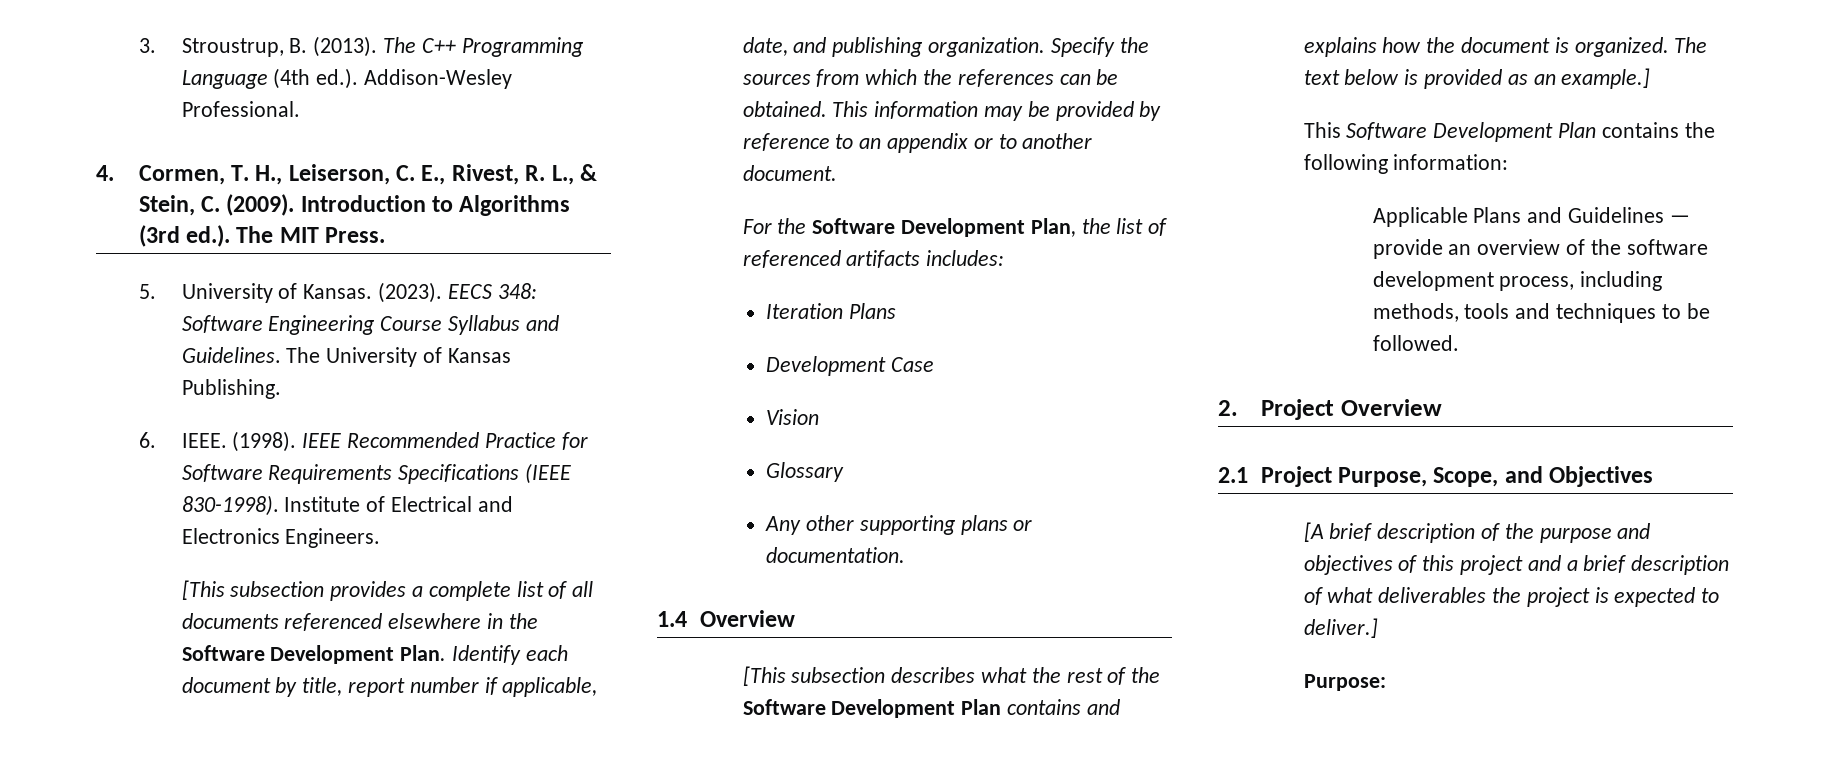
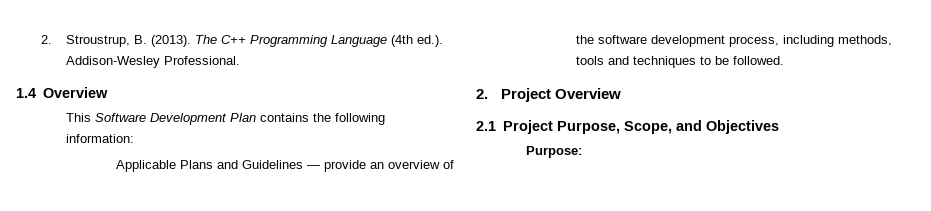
[138,38,156,53] 3. -> [40,35,52,44] 2.
[96,164,597,185] [138,194,571,216] [138,225,386,247] [138,282,537,303] [181,315,559,335] [181,347,511,367] [181,379,281,399] [138,431,588,452] [181,463,571,484] [181,495,513,516] [181,528,381,548] [181,580,594,601] [181,613,538,631] [181,645,568,665] [181,677,598,697] [742,37,1149,57] [742,69,1119,87] [742,101,1162,121] [742,133,1093,153] [742,165,837,181] [742,218,1168,237] [742,250,1005,268] [766,303,896,319] [766,356,934,376] [766,409,820,425] [766,462,845,482] [765,515,1033,535] [766,547,906,563] [657,610,795,627] [742,666,1161,686] [742,699,1120,718] [1303,37,1708,57] [1303,68,1651,89] 4. Cormen, T. H., Leiserson, C. E., Rivest, R. L., & Stein, C. (2009). Introduction to Algorithms (3rd ed.). The MIT Press. // 5. University of Kansas. (2023). EECS 348: Software Engineering Course Syllabus and Guidelines. The University of Kansas Publishing. // 6. IEEE. (1998). IEEE Recommended Practice for Software Requirements Specifications (IEEE 830-1998). Institute of Electrical and Electronics Engineers. // [This subsection provides a complete list of all documents referenced elsewhere in the Software Development Plan. Identify each document by title, report number if applicable, date, and publishing organization. Specify the sources from which the references can be obtained. This information may be provided by reference to an appendix or to another document. // For the Software Development Plan, the list of referenced artifacts includes: // Iteration Plans // Development Case // Vision // Glossary // Any other supporting plans or documentation. // 1.4 Overview // [This subsection describes what the rest of the Software Development Plan contains and explains how the document is organized. The text below is provided as an example.] -> [16,87,108,98] 1.4 Overview
[1303,522,1651,543] [1303,555,1730,575] [1303,587,1720,607] [1303,618,1378,638] // [A brief description of the purpose and objectives of this project and a brief description of what deliverables the project is expected to deliver.] -> (779, 127) none

